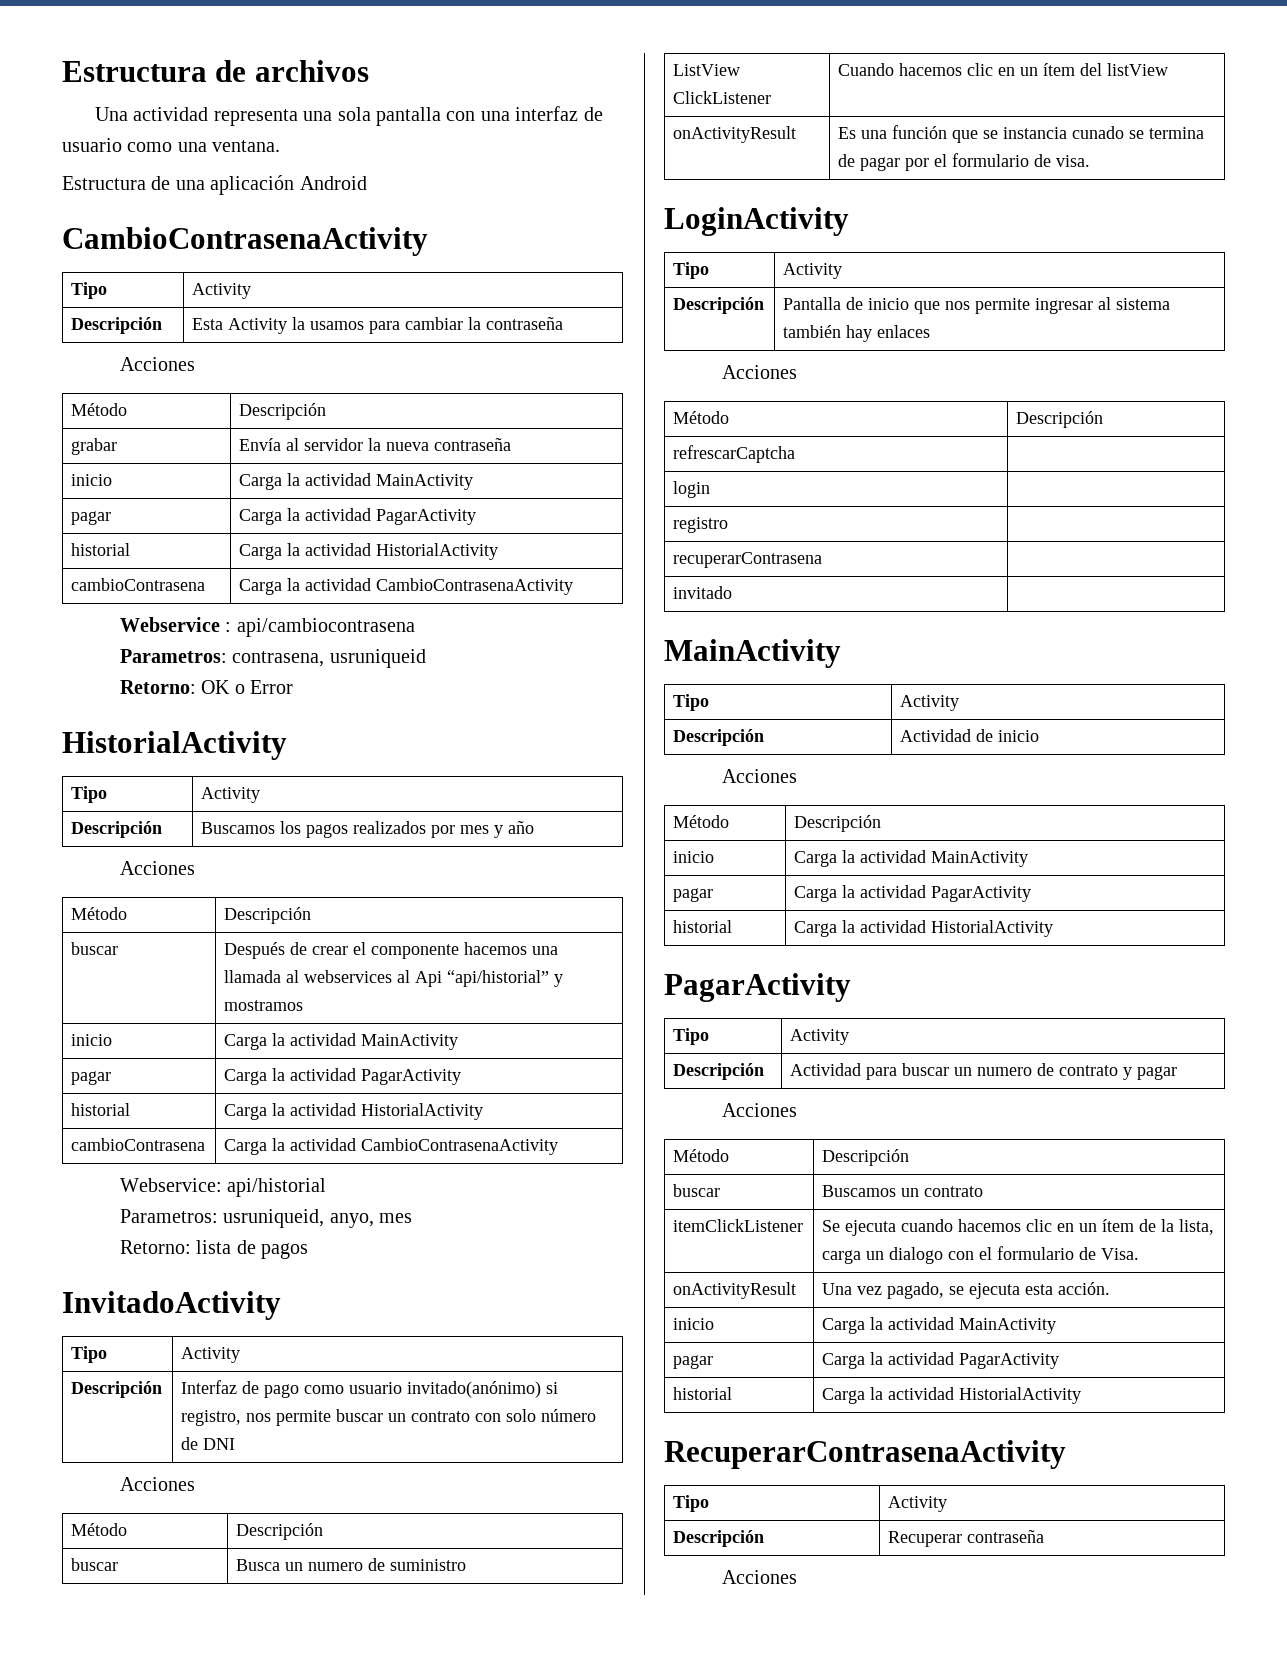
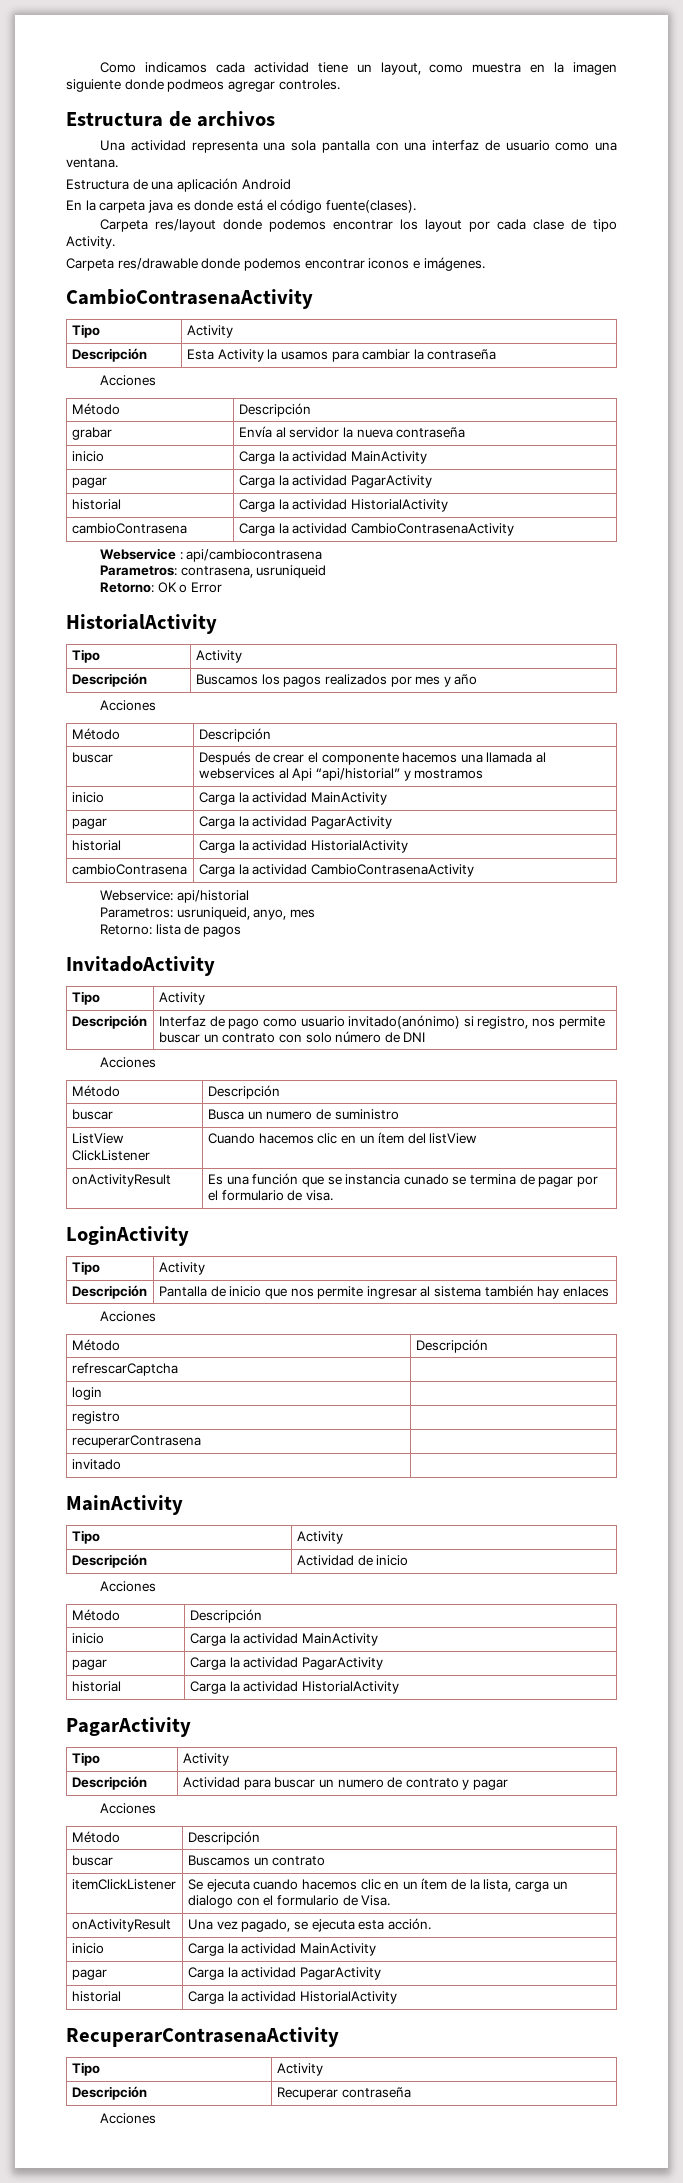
(62, 71) none -> [100,62,617,75] [66,79,340,92] Como indicamos cada actividad tiene un layout, como muestra en la imagen siguiente donde podmeos agregar controles. //
(367, 183) none -> [66,199,416,213] [100,219,617,232] [66,236,115,249] [66,257,485,271] // En la carpeta java es donde está el código fuente(clases). // Carpeta res/layout donde podemos encontrar los layout por cada clase de tipo Activity. // Carpeta res/drawable donde podemos encontrar iconos e imágenes.

